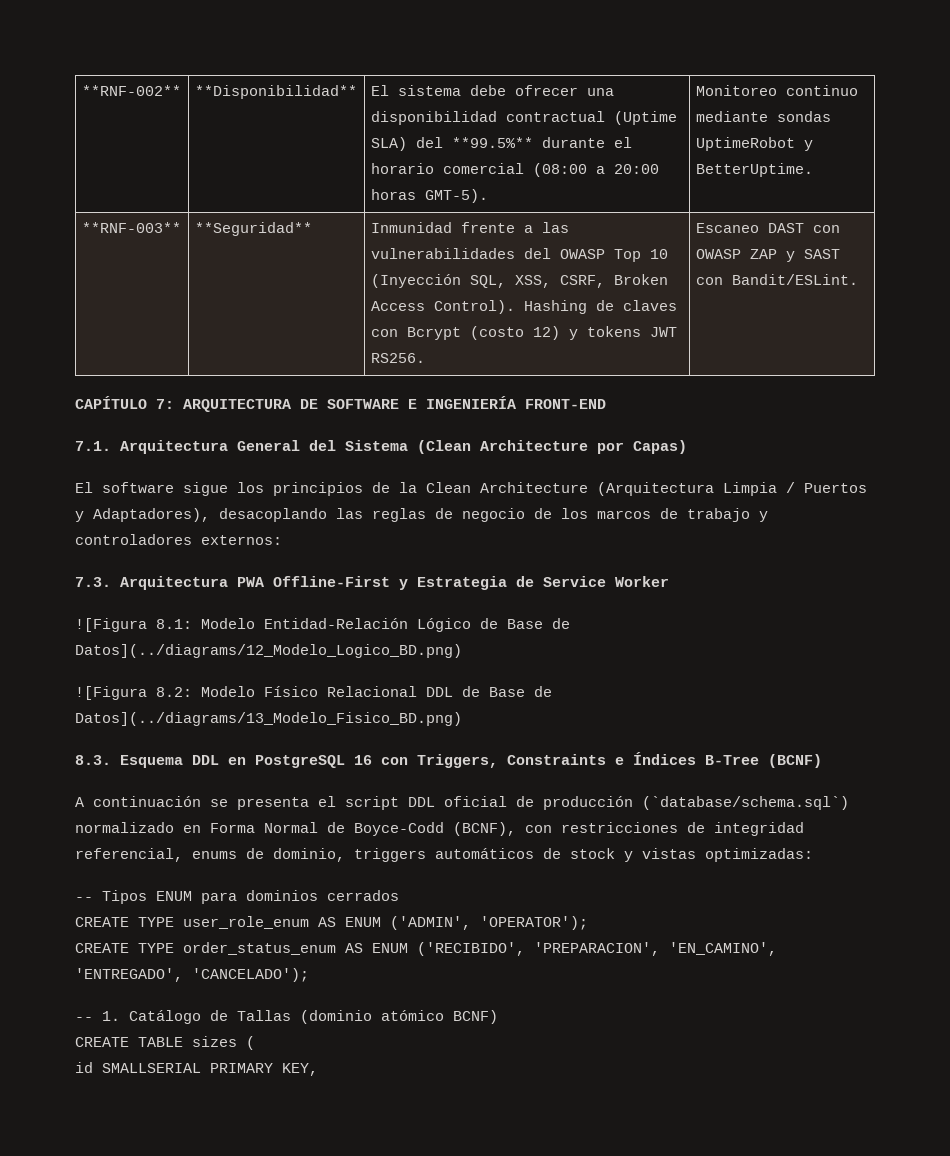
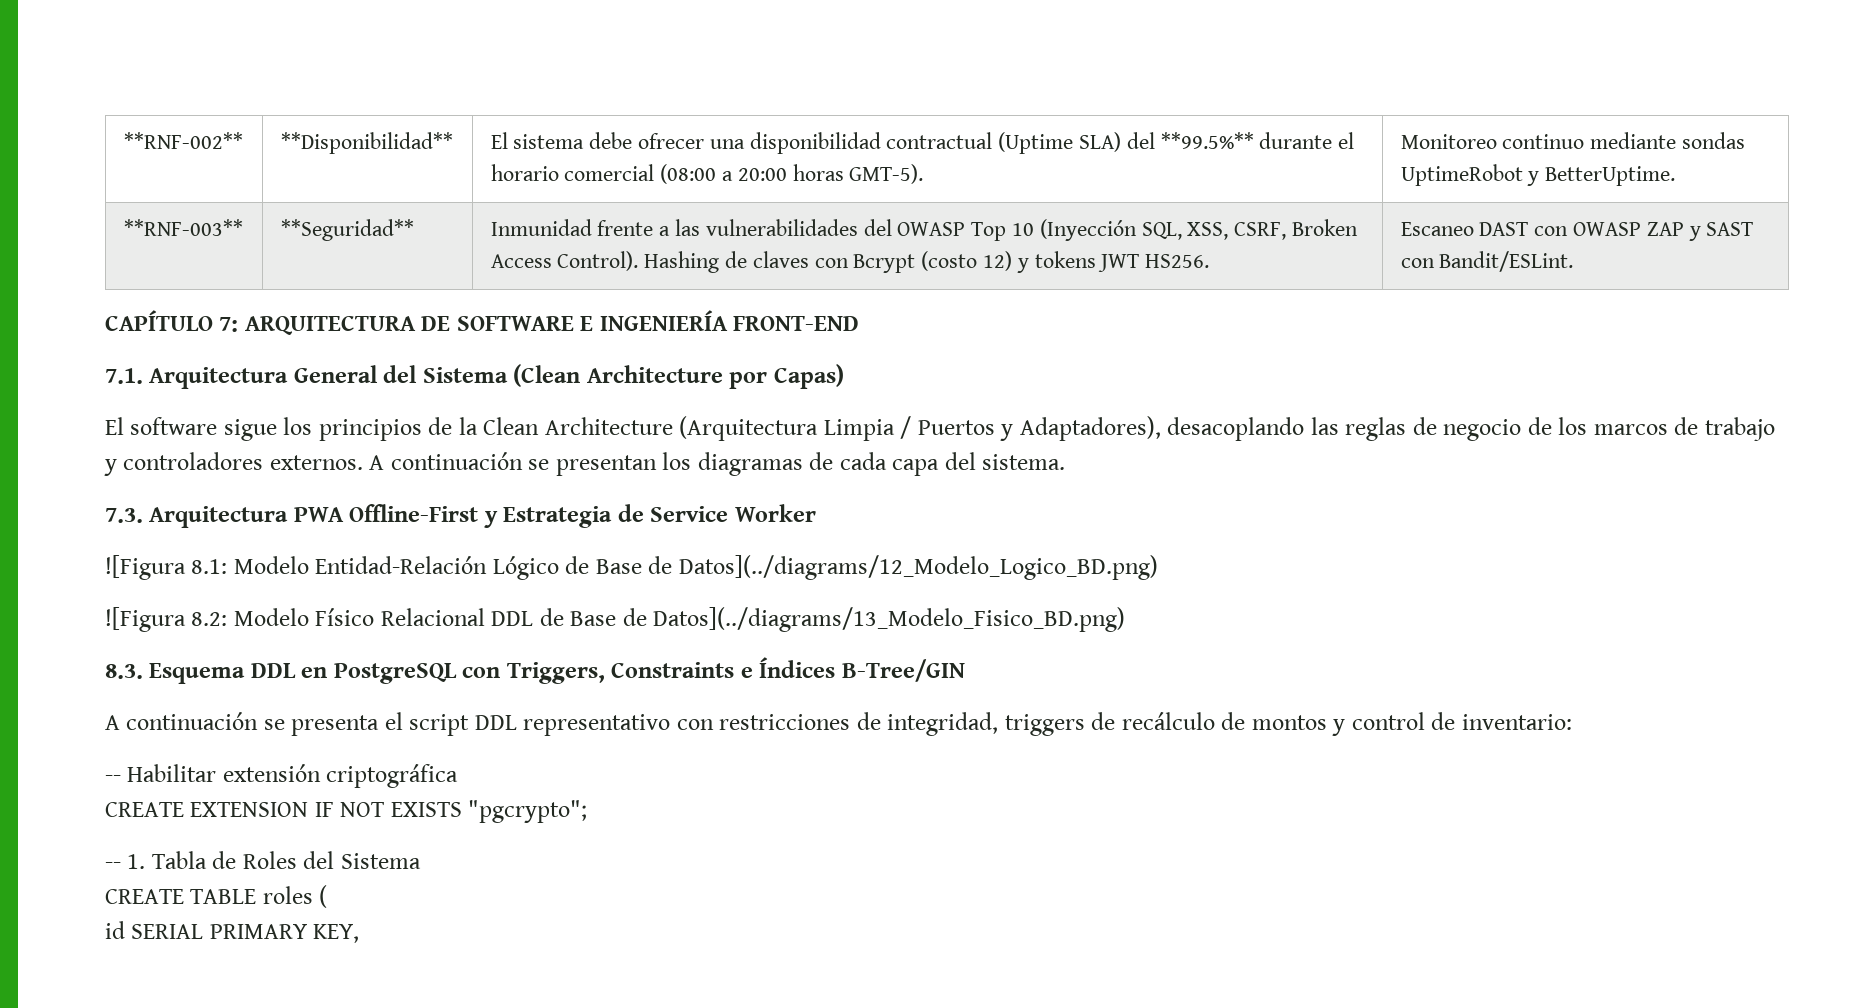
[370,353,425,363] RS256. -> [1145,254,1210,268] HS256.
[201,535,282,545] externos: -> [269,452,1066,476] externos. A continuación se presentan los diagramas de cada capa del sistema.
[354,755,372,765] 16 -> (457, 673) none
[705,754,822,768] B-Tree (BCNF) -> [841,659,965,682] B-Tree/GIN
[444,796,849,810] [75,822,804,836] [75,848,813,862] [75,890,399,904] [75,916,588,930] [75,942,777,956] [75,968,309,982] [75,1010,498,1024] oficial de producción (`database/schema.sql`) normalizado en Forma Normal de Boyce-Codd (BCNF), con restricciones de integridad referencial, enums de dominio, triggers automáticos de stock y vistas optimizadas: // -- Tipos ENUM para dominios cerrados // CREATE TYPE user_role_enum AS ENUM ('ADMIN', 'OPERATOR'); // CREATE TYPE order_status_enum AS ENUM ('RECIBIDO', 'PREPARACION', 'EN_CAMINO', 'ENTREGADO', 'CANCELADO'); // -- 1. Catálogo de Tallas (dominio atómico BCNF) -> [523,712,1572,736] [105,764,459,788] [105,800,588,823] [105,851,421,869] representativo con restricciones de integridad, triggers de recálculo de montos y control de inventario: // -- Habilitar extensión criptográfica // CREATE EXTENSION IF NOT EXISTS "pgcrypto"; // -- 1. Tabla de Roles del Sistema
[192,1036,237,1047] sizes -> [262,886,313,904] roles
[102,1063,201,1073] SMALLSERIAL -> [131,924,204,939] SERIAL

